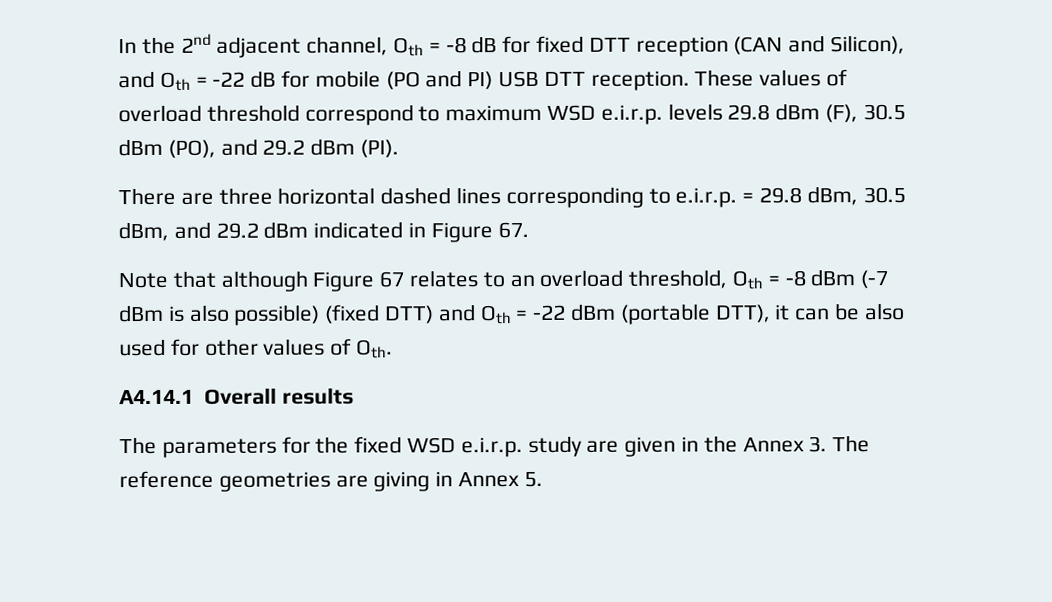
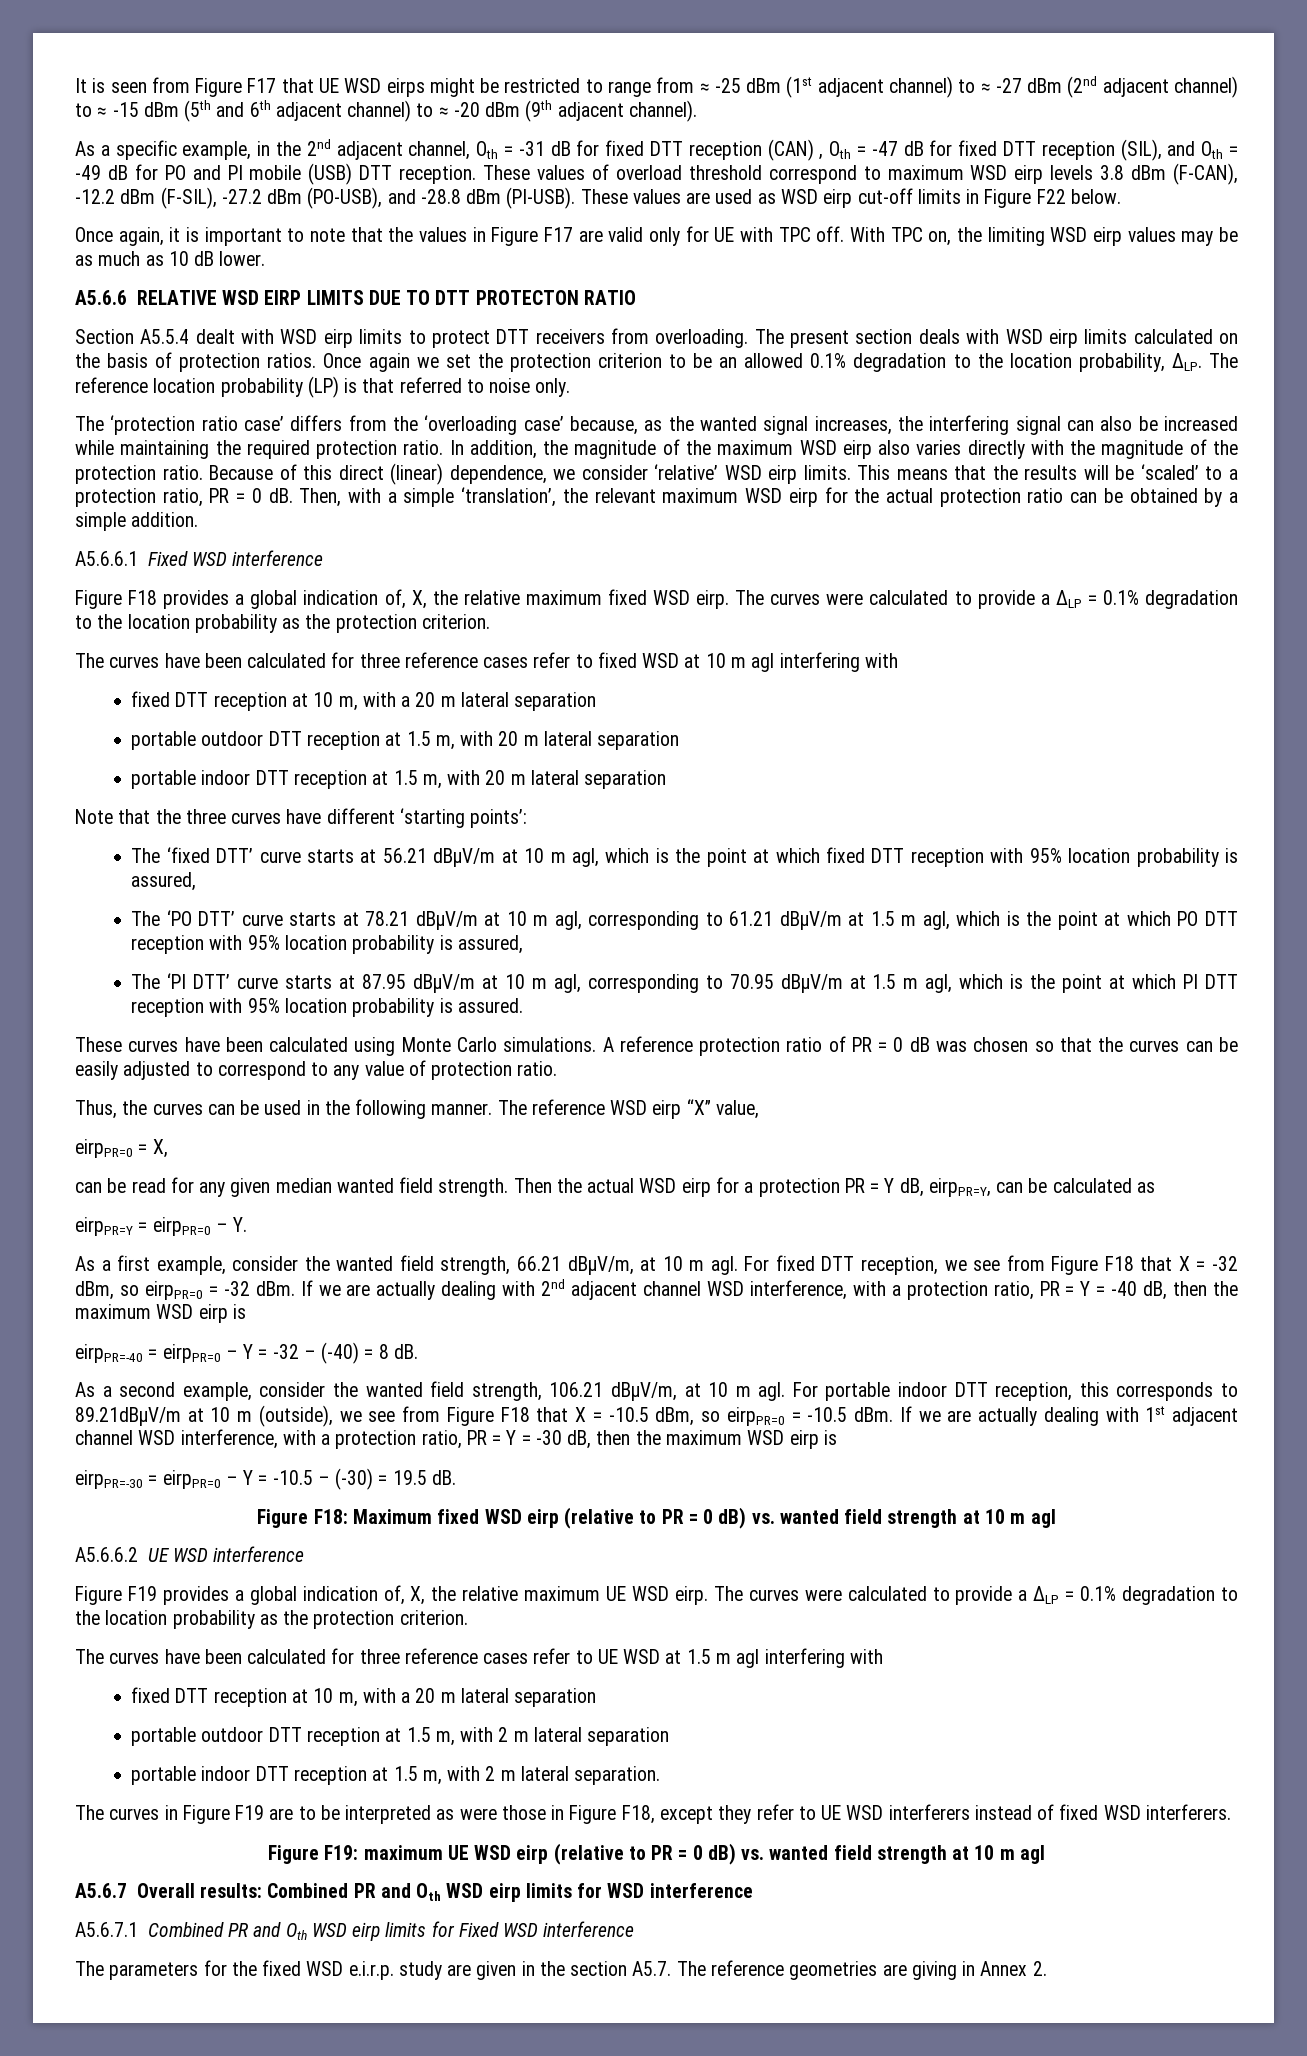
[118,39,137,54] In -> [75,76,1239,98] [75,100,697,122] [75,140,271,160] It is seen from Figure F17 that UE WSD eirps might be restricted to range from ≈ -25 dBm (1st adjacent channel) to ≈ -27 dBm (2nd adjacent channel) to ≈ -15 dBm (5th and 6th adjacent channel) to ≈ -20 dBm (9th adjacent channel). // As a specific example, in
[445,35,906,57] [118,70,540,91] -8 dB for fixed DTT reception (CAN and Silicon), and Oth = -22 dB for mobile (PO and PI) USB -> [518,139,1238,161] [75,163,353,185] -31 dB for fixed DTT reception (CAN) , Oth = -47 dB for fixed DTT reception (SIL), and Oth = -49 dB for PO and PI mobile (USB)
[600,103,906,125] [118,138,400,158] [118,186,906,209] [118,221,529,243] [118,269,889,292] [119,303,905,326] [119,338,394,359] [119,387,354,405] e.i.r.p. levels 29.8 dBm (F), 30.5 dBm (PO), and 29.2 dBm (PI). // There are three horizontal dashed lines corresponding to e.i.r.p. = 29.8 dBm, 30.5 dBm, and 29.2 dBm indicated in Figure 67. // Note that although Figure 67 relates to an overload threshold, Oth = -8 dBm (-7 dBm is also possible) (fixed DTT) and Oth = -22 dBm (portable DTT), it can be also used for other values of Oth. // A4.14.1 Overall results -> [1014,163,1238,185] [75,187,1121,209] [75,226,1238,246] [75,251,266,266] [75,290,636,305] [75,328,1238,348] [75,352,1238,372] [75,376,571,398] [75,415,1239,435] [75,439,1238,459] [75,463,1238,485] [75,487,1239,507] [75,512,199,531] [75,550,324,566] [75,589,1239,609] [75,614,490,633] [75,652,898,672] [131,691,597,711] [131,731,680,750] [131,770,667,789] [75,808,528,828] [131,847,1239,867] [131,872,197,891] [131,910,1239,930] [131,935,523,954] [131,973,1239,993] [131,998,523,1017] [75,1036,1238,1056] [75,1060,558,1080] [75,1099,759,1119] [75,1139,168,1158] [75,1177,1155,1197] [75,1217,248,1236] [75,1255,1239,1275] [75,1279,1238,1300] [75,1304,246,1323] [75,1342,418,1364] [75,1381,1239,1401] [75,1405,1239,1427] [75,1429,837,1449] [75,1468,456,1490] [257,1507,1056,1529] [75,1546,305,1562] [75,1585,1238,1605] [75,1610,468,1629] [75,1648,883,1668] [131,1687,597,1707] [131,1727,670,1746] [131,1766,661,1785] [75,1804,1231,1824] [267,1843,1046,1865] [75,1883,753,1902] [75,1921,635,1941] eirp levels 3.8 dBm (F-CAN), -12.2 dBm (F-SIL), -27.2 dBm (PO-USB), and -28.8 dBm (PI-USB). These values are used as WSD eirp cut-off limits in Figure F22 below. // Once again, it is important to note that the values in Figure F17 are valid only for UE with TPC off. With TPC on, the limiting WSD eirp values may be as much as 10 dB lower. // A5.6.6 RELATIVE WSD EIRP LIMITS DUE TO DTT PROTECTON RATIO // Section A5.5.4 dealt with WSD eirp limits to protect DTT receivers from overloading. The present section deals with WSD eirp limits calculated on the basis of protection ratios. Once again we set the protection criterion to be an allowed 0.1% degradation to the location probability, ΔLP. The reference location probability (LP) is that referred to noise only. // The ‘protection ratio case’ differs from the ‘overloading case’ because, as the wanted signal increases, the interfering signal can also be increased while maintaining the required protection ratio. In addition, the magnitude of the maximum WSD eirp also varies directly with the magnitude of the protection ratio. Because of this direct (linear) dependence, we consider ‘relative’ WSD eirp limits. This means that the results will be ‘scaled’ to a protection ratio, PR = 0 dB. Then, with a simple ‘translation’, the relevant maximum WSD eirp for the actual protection ratio can be obtained by a simple addition. // A5.6.6.1 Fixed WSD interference // Figure F18 provides a global indication of, X, the relative maximum fixed WSD eirp. The curves were calculated to provide a ΔLP = 0.1% degradation to the location probability as the protection criterion. // The curves have been calculated for three reference cases refer to fixed WSD at 10 m agl interfering with // fixed DTT reception at 10 m, with a 20 m lateral separation // portable outdoor DTT reception at 1.5 m, with 20 m lateral separation // portable indoor DTT reception at 1.5 m, with 20 m lateral separation // Note that the three curves have different ‘starting points’: // The ‘fixed DTT’ curve starts at 56.21 dBµV/m at 10 m agl, which is the point at which fixed DTT reception with 95% location probability is assured, // The ‘PO DTT’ curve starts at 78.21 dBµV/m at 10 m agl, corresponding to 61.21 dBµV/m at 1.5 m agl, which is the point at which PO DTT reception with 95% location probability is assured, // The ‘PI DTT’ curve starts at 87.95 dBµV/m at 10 m agl, corresponding to 70.95 dBµV/m at 1.5 m agl, which is the point at which PI DTT reception with 95% location probability is assured. // These curves have been calculated using Monte Carlo simulations. A reference protection ratio of PR = 0 dB was chosen so that the curves can be easily adjusted to correspond to any value of protection ratio. // Thus, the curves can be used in the following manner. The reference WSD eirp “X” value, // eirpPR=0 = X, // can be read for any given median wanted field strength. Then the actual WSD eirp for a protection PR = Y dB, eirpPR=Y, can be calculated as // eirpPR=Y = eirpPR=0 – Y. // As a first example, consider the wanted field strength, 66.21 dBµV/m, at 10 m agl. For fixed DTT reception, we see from Figure F18 that X = -32 dBm, so eirpPR=0 = -32 dBm. If we are actually dealing with 2nd adjacent channel WSD interference, with a protection ratio, PR = Y = -40 dB, then the maximum WSD eirp is // eirpPR=-40 = eirpPR=0 – Y = -32 – (-40) = 8 dB. // As a second example, consider the wanted field strength, 106.21 dBµV/m, at 10 m agl. For portable indoor DTT reception, this corresponds to 89.21dBµV/m at 10 m (outside), we see from Figure F18 that X = -10.5 dBm, so eirpPR=0 = -10.5 dBm. If we are actually dealing with 1st adjacent channel WSD interference, with a protection ratio, PR = Y = -30 dB, then the maximum WSD eirp is // eirpPR=-30 = eirpPR=0 – Y = -10.5 – (-30) = 19.5 dB. // Figure F18: Maximum fixed WSD eirp (relative to PR = 0 dB) vs. wanted field strength at 10 m agl // A5.6.6.2 UE WSD interference // Figure F19 provides a global indication of, X, the relative maximum UE WSD eirp. The curves were calculated to provide a ΔLP = 0.1% degradation to the location probability as the protection criterion. // The curves have been calculated for three reference cases refer to UE WSD at 1.5 m agl interfering with // fixed DTT reception at 10 m, with a 20 m lateral separation // portable outdoor DTT reception at 1.5 m, with 2 m lateral separation // portable indoor DTT reception at 1.5 m, with 2 m lateral separation. // The curves in Figure F19 are to be interpreted as were those in Figure F18, except they refer to UE WSD interferers instead of fixed WSD interferers. // Figure F19: maximum UE WSD eirp (relative to PR = 0 dB) vs. wanted field strength at 10 m agl // A5.6.7 Overall results: Combined PR and Oth WSD eirp limits for WSD interference // A5.6.7.1 Combined PR and Oth WSD eirp limits for Fixed WSD interference
[742,436,828,453] Annex 3. -> [570,1961,672,1976] section A5.7.
[523,471,543,488] 5. -> [1032,1961,1047,1976] 2.

